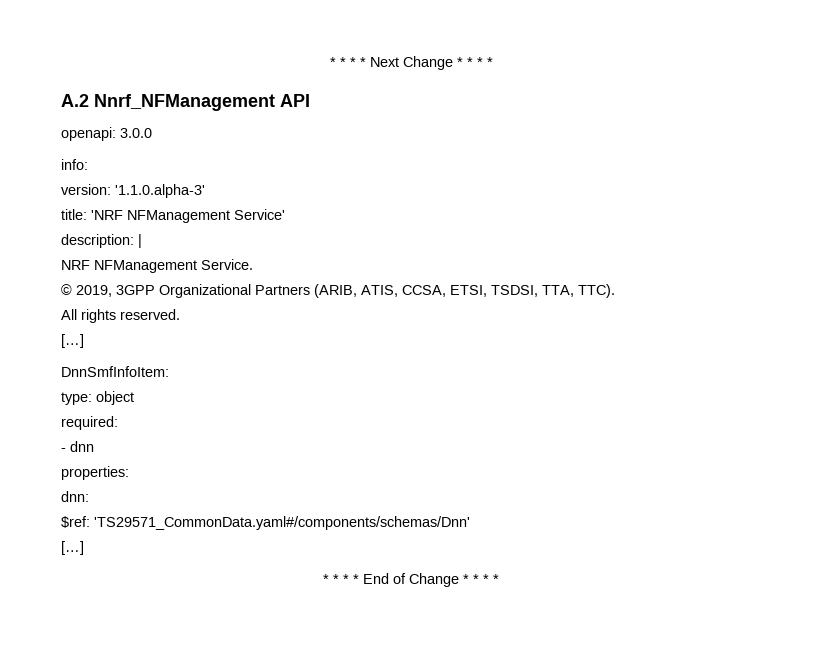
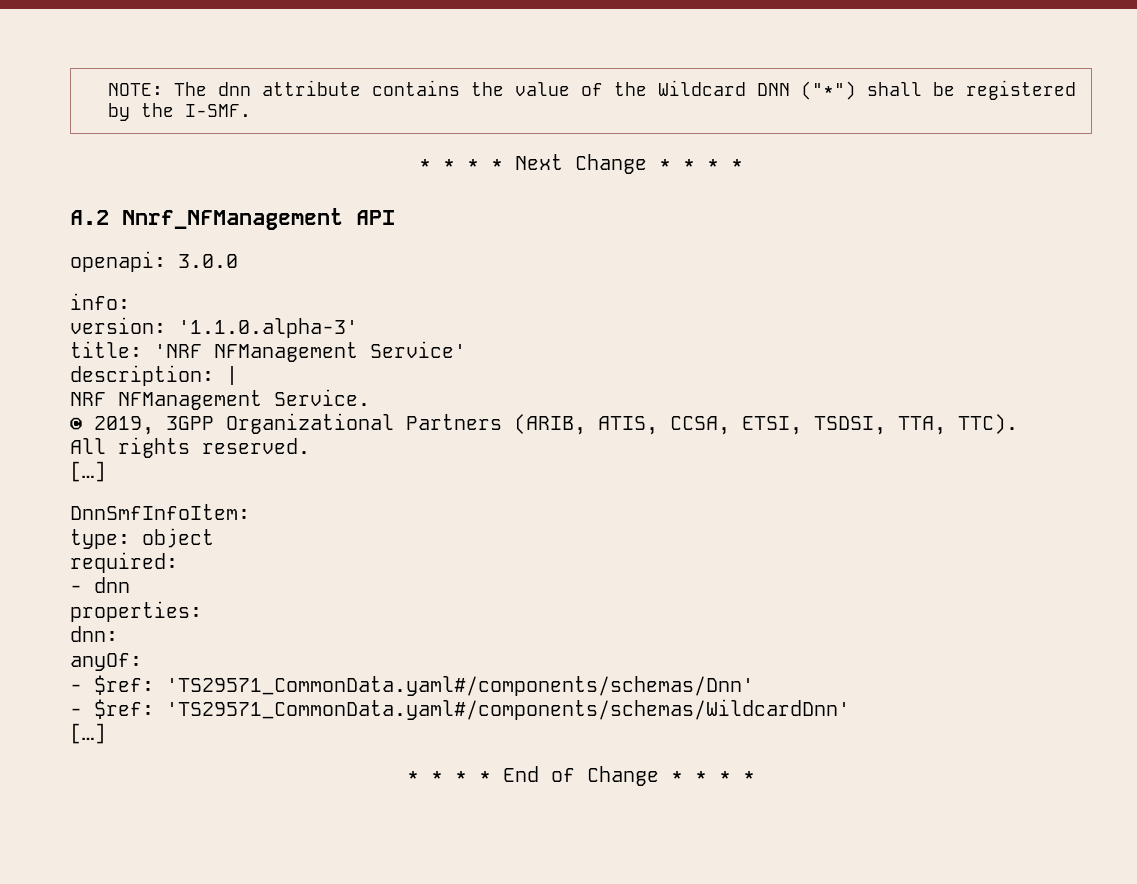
(329, 62) none -> [108,80,1077,100] [108,103,252,121] NOTE: The dnn attribute contains the value of the Wildcard DNN ("*") shall be registered by the I-SMF. //
(89, 496) none -> [70,653,142,671] [70,684,82,692] anyOf: // -
(470, 523) none -> [70,699,850,720] // - $ref: 'TS29571_CommonData.yaml#/components/schemas/WildcardDnn'

